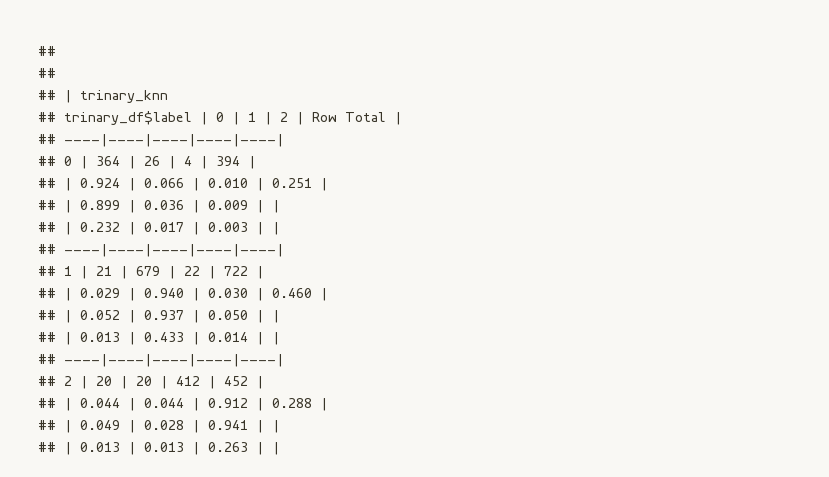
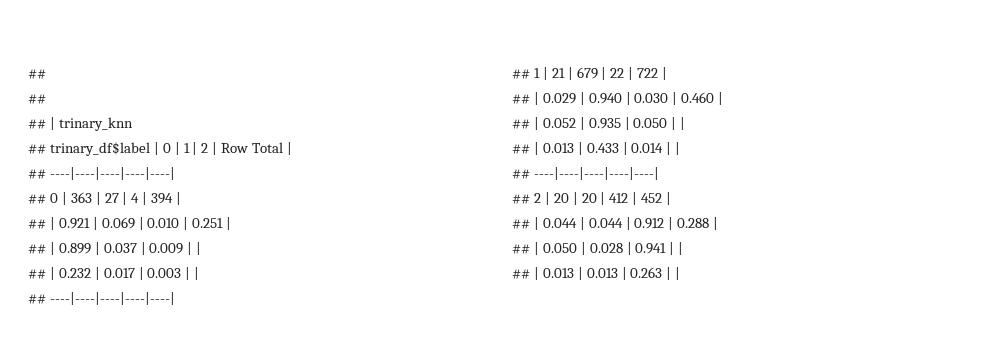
[96,156,160,169] 364 | 26 -> [70,192,119,205] 363 | 27
[80,178,184,191] 0.924 | 0.066 -> [58,217,135,230] 0.921 | 0.069
[144,200,184,210] 0.036 -> [103,243,137,253] 0.037
[144,310,184,320] 0.937 -> [588,118,621,129] 0.935
[80,420,120,430] 0.049 -> [542,243,577,253] 0.050

